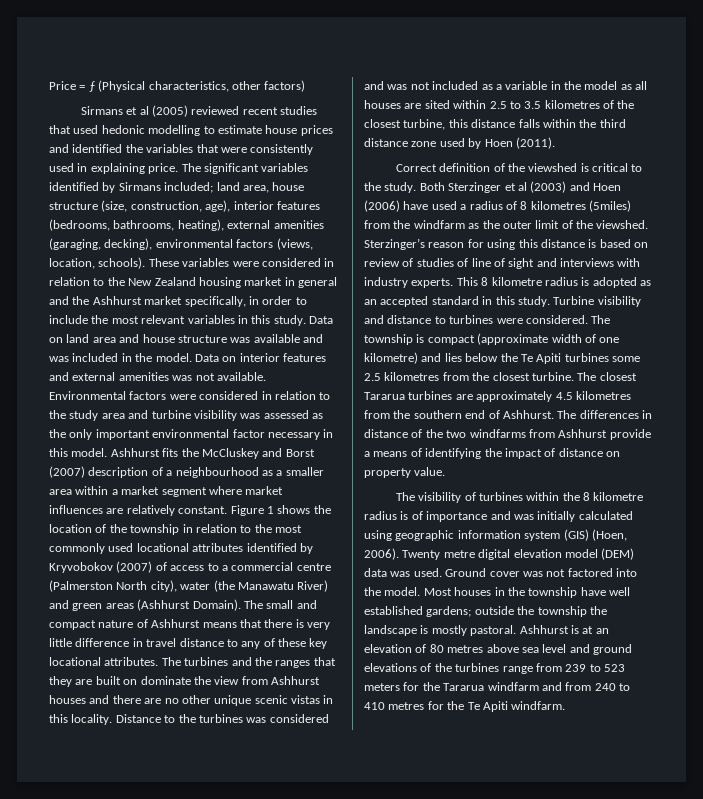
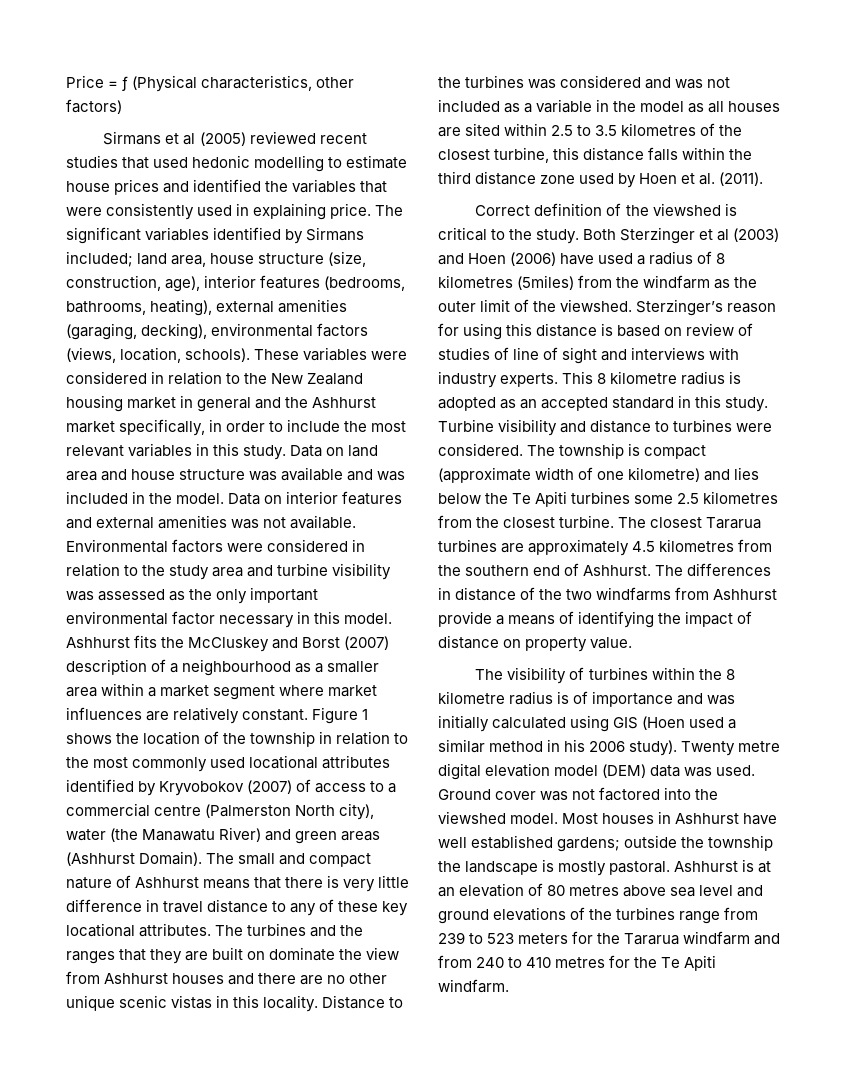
(513, 143) none -> [681,173,716,185] et al.
[395,529,627,541] [364,548,399,560] geographic information system (GIS) (Hoen, 2006). -> [613,716,737,730] [438,739,678,756] GIS (Hoen used a similar method in his 2006 study).
(381, 591) none -> [438,811,506,824] viewshed
[507,587,578,598] the township -> [675,813,740,824] Ashhurst

